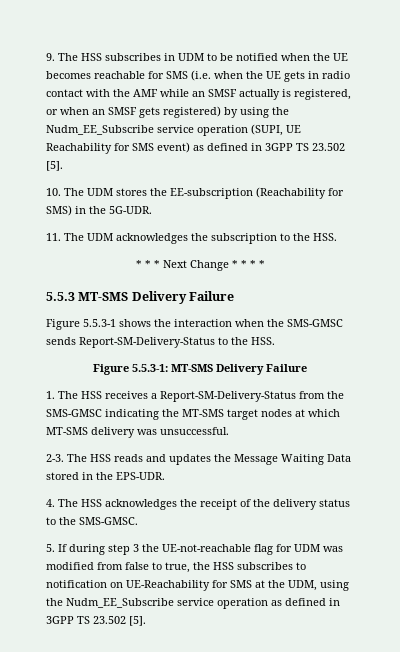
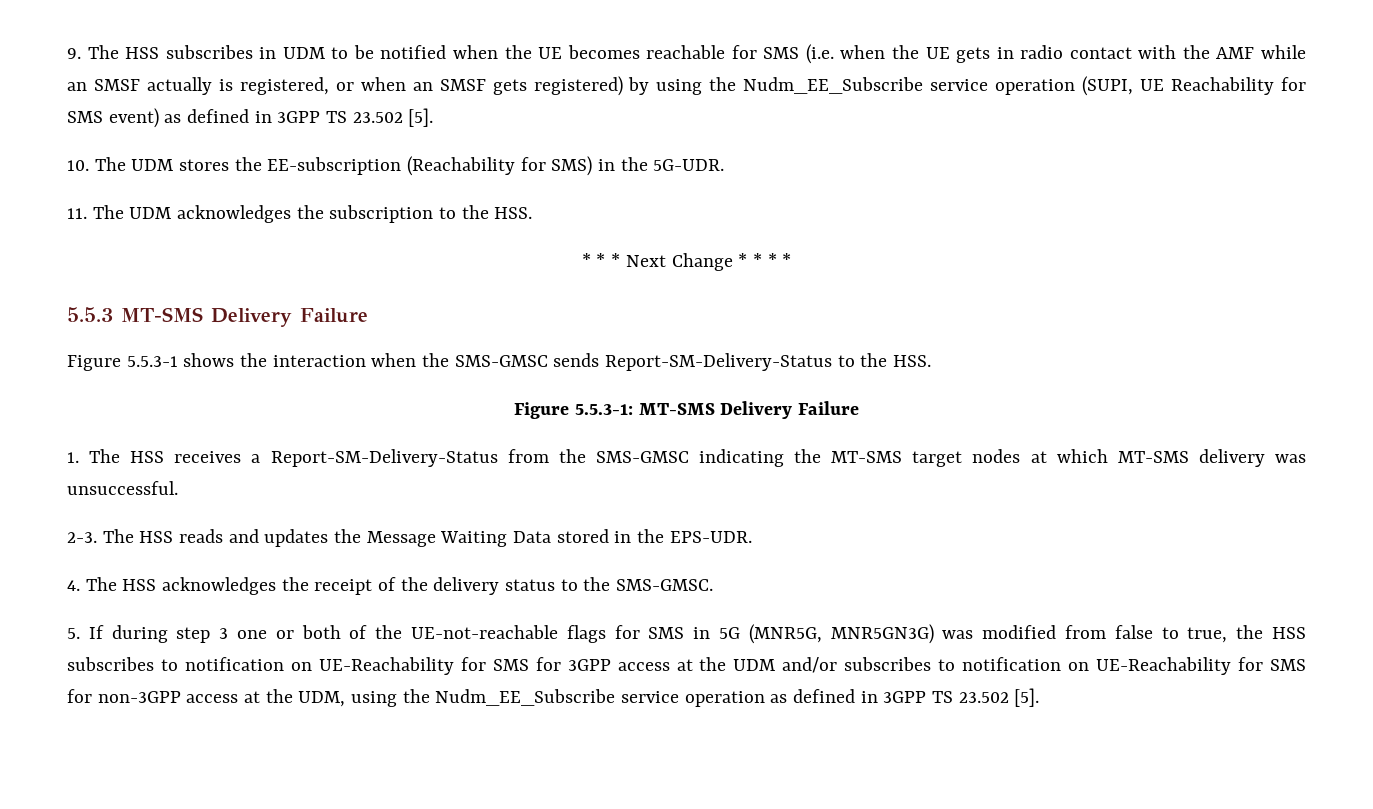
[142,544,320,555] the UE-not-reachable flag for UDM -> [237,624,934,644] one or both of the UE-not-reachable flags for SMS in 5G (MNR5G, MNR5GN3G)
(252, 584) none -> [535,657,1307,675] [67,689,239,703] for 3GPP access at the UDM and/or subscribes to notification on UE-Reachability for SMS for non-3GPP access

